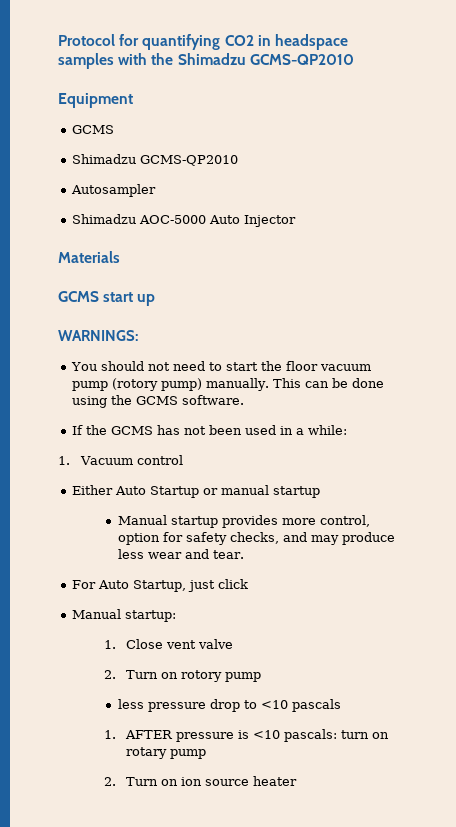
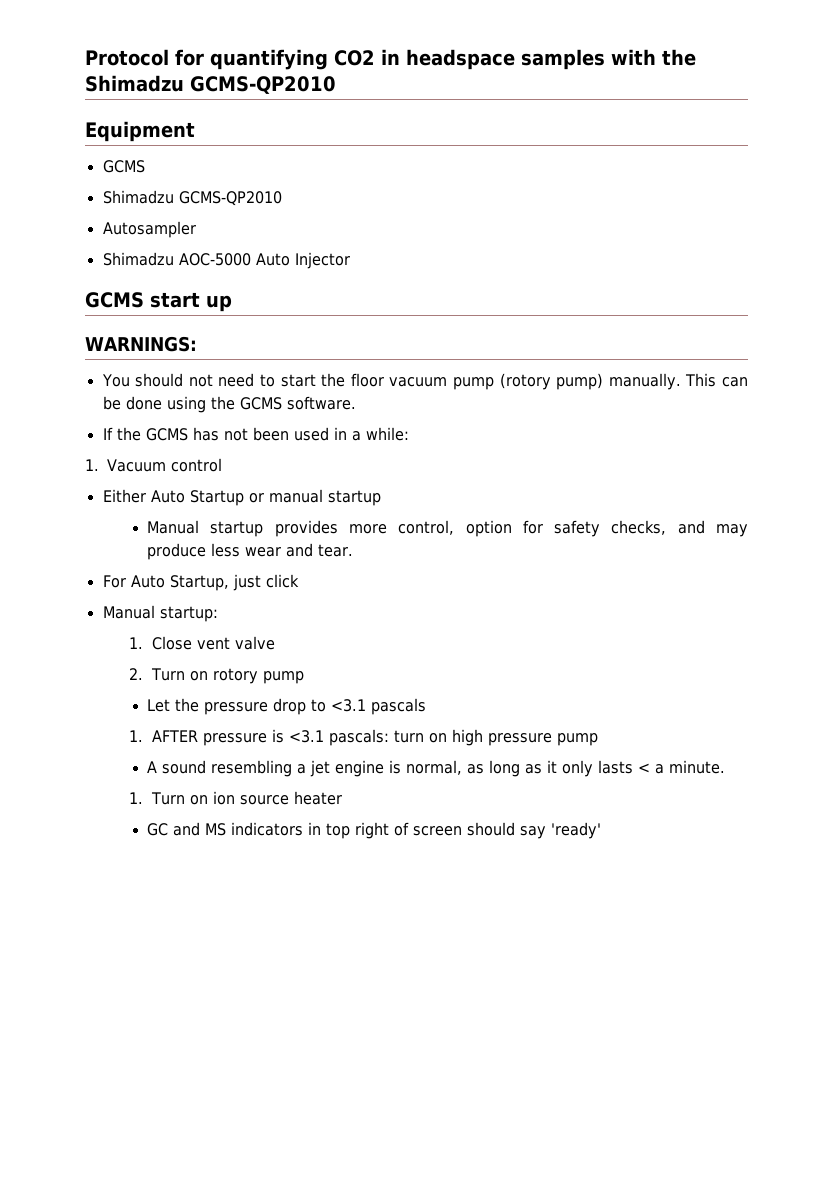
[58,251,120,263] // Materials -> (350, 260) none
[117,699,144,709] less -> [147,698,200,712] Let the
[260,700,288,709] <10 -> [331,699,367,712] <3.1
[253,730,281,739] <10 -> [288,730,324,743] <3.1
[126,747,207,759] [103,777,116,786] rotary pump // 2. -> [451,729,598,746] [147,760,726,777] [129,792,144,804] high pressure pump // A sound resembling a jet engine is normal, as long as it only lasts < a minute. // 1.
(298, 781) none -> [147,822,602,839] // GC and MS indicators in top right of screen should say 'ready'

